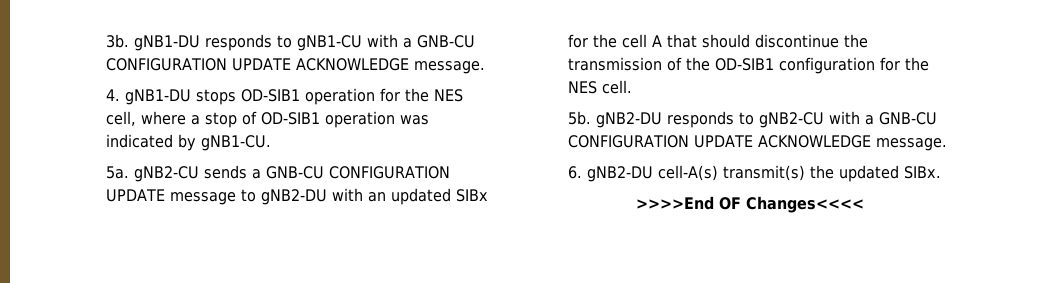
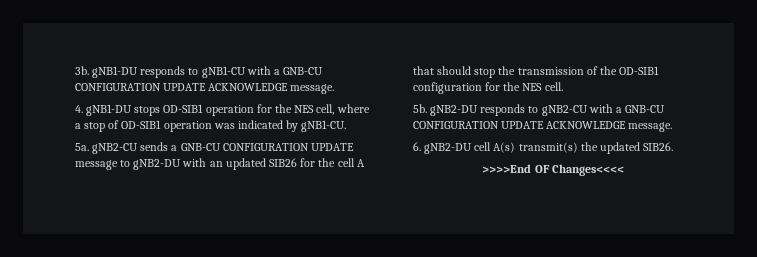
[456,189,489,202] SIBx -> [268,158,297,167] SIB26
[755,34,840,48] discontinue -> [474,68,496,78] stop
[658,165,719,181] cell-A(s) -> [474,142,516,153] cell A(s)
[904,166,942,179] SIBx. -> [643,142,674,151] SIB26.

